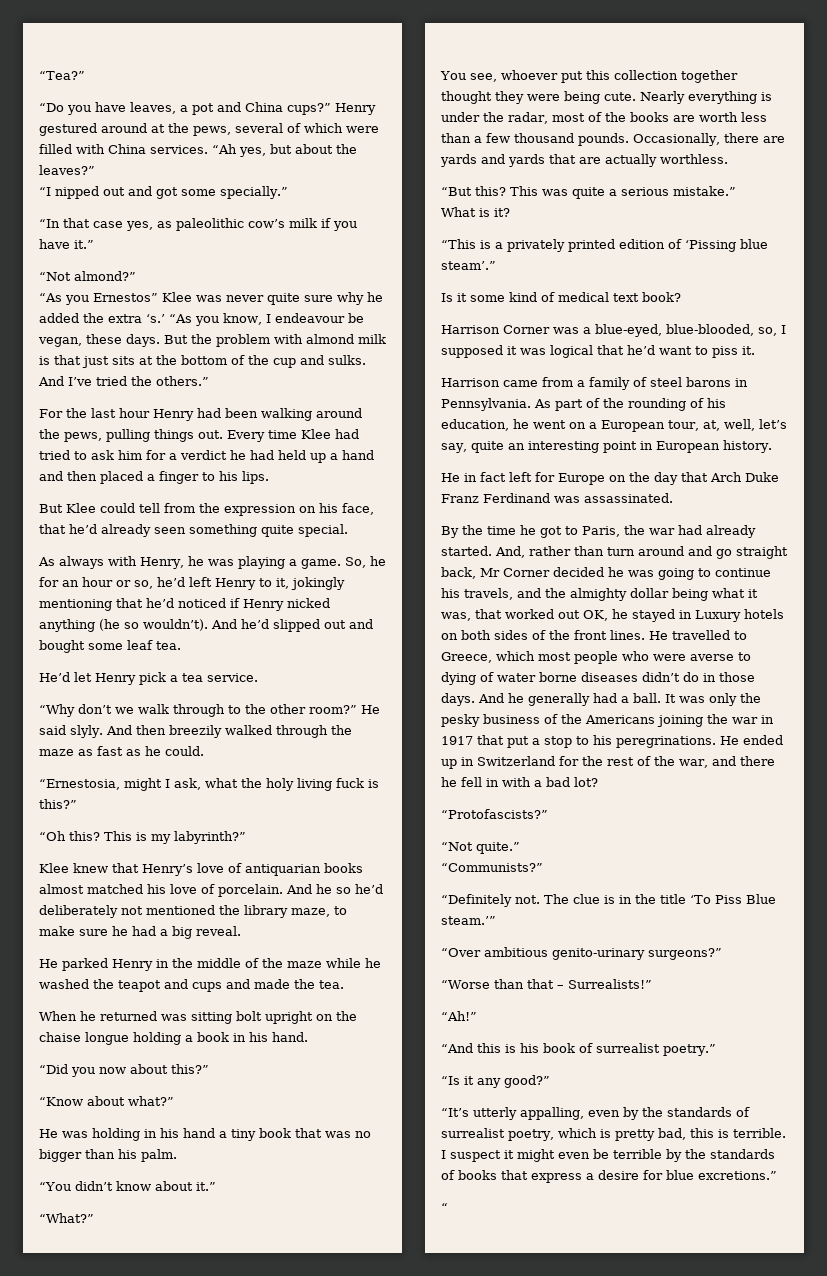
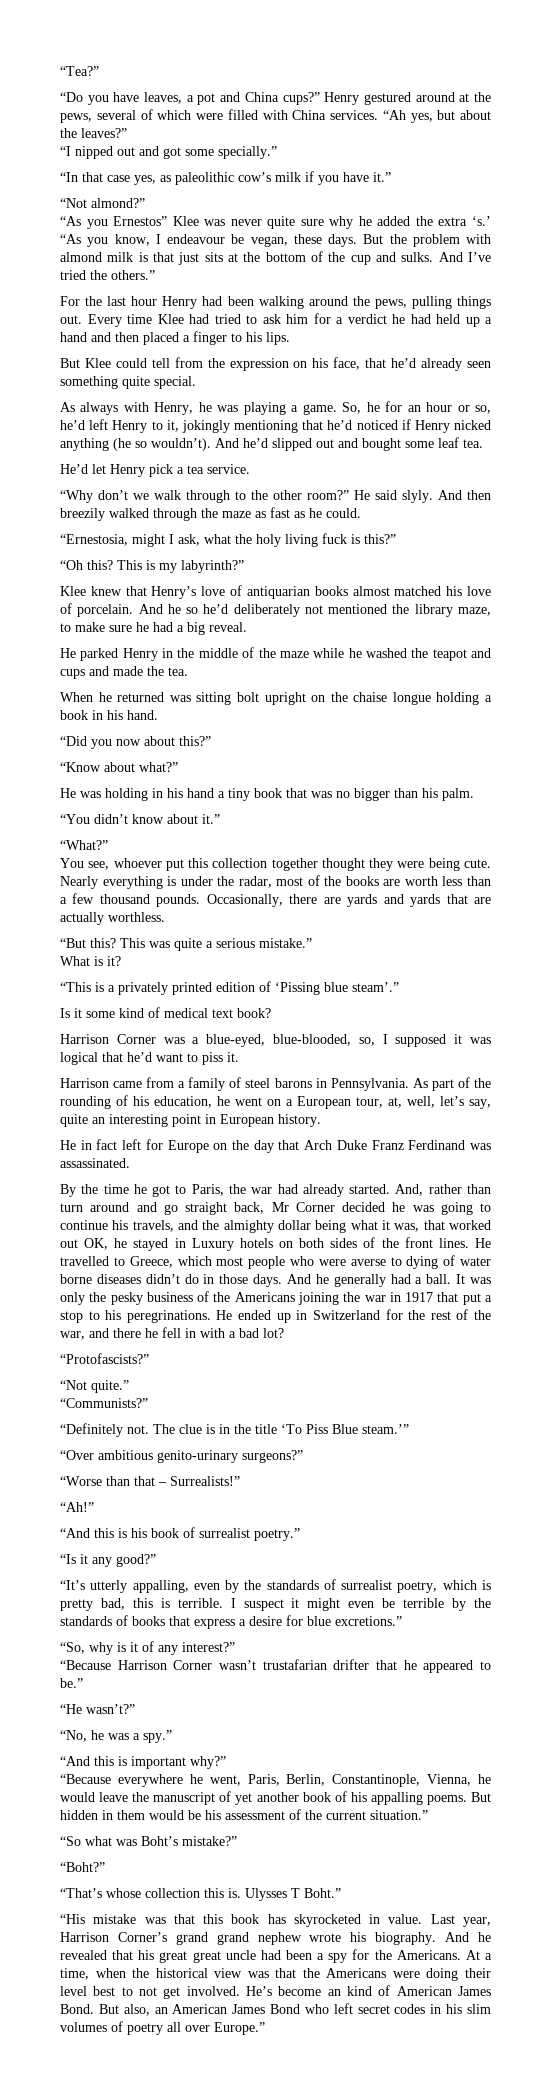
[441,1203,448,1212] “ -> [60,1641,235,1655] [60,1659,492,1673] [60,1678,83,1688] [60,1704,135,1714] [60,1730,172,1743] [60,1756,226,1769] [60,1774,491,1787] [60,1791,491,1805] [60,1809,428,1820] [60,1836,237,1846] [60,1862,105,1872] [60,1888,341,1901] [60,1914,491,1927] [60,1932,492,1945] [60,1949,493,1963] [60,1968,491,1981] [60,1985,491,1999] [60,2003,492,2016] [60,2021,265,2035] “So, why is it of any interest?” // “Because Harrison Corner wasn’t trustafarian drifter that he appeared to be.” // “He wasn’t?” // “No, he was a spy.” // “And this is important why?” // “Because everywhere he went, Paris, Berlin, Constantinople, Vienna, he would leave the manuscript of yet another book of his appalling poems. But hidden in them would be his assessment of the current situation.” // “So what was Boht’s mistake?” // “Boht?” // “That’s whose collection this is. Ulysses T Boht.” // “His mistake was that this book has skyrocketed in value. Last year, Harrison Corner’s grand grand nephew wrote his biography. And he revealed that his great great uncle had been a spy for the Americans. At a time, when the historical view was that the Americans were doing their level best to not get involved. He’s become an kind of American James Bond. But also, an American James Bond who left secret codes in his slim volumes of poetry all over Europe.”

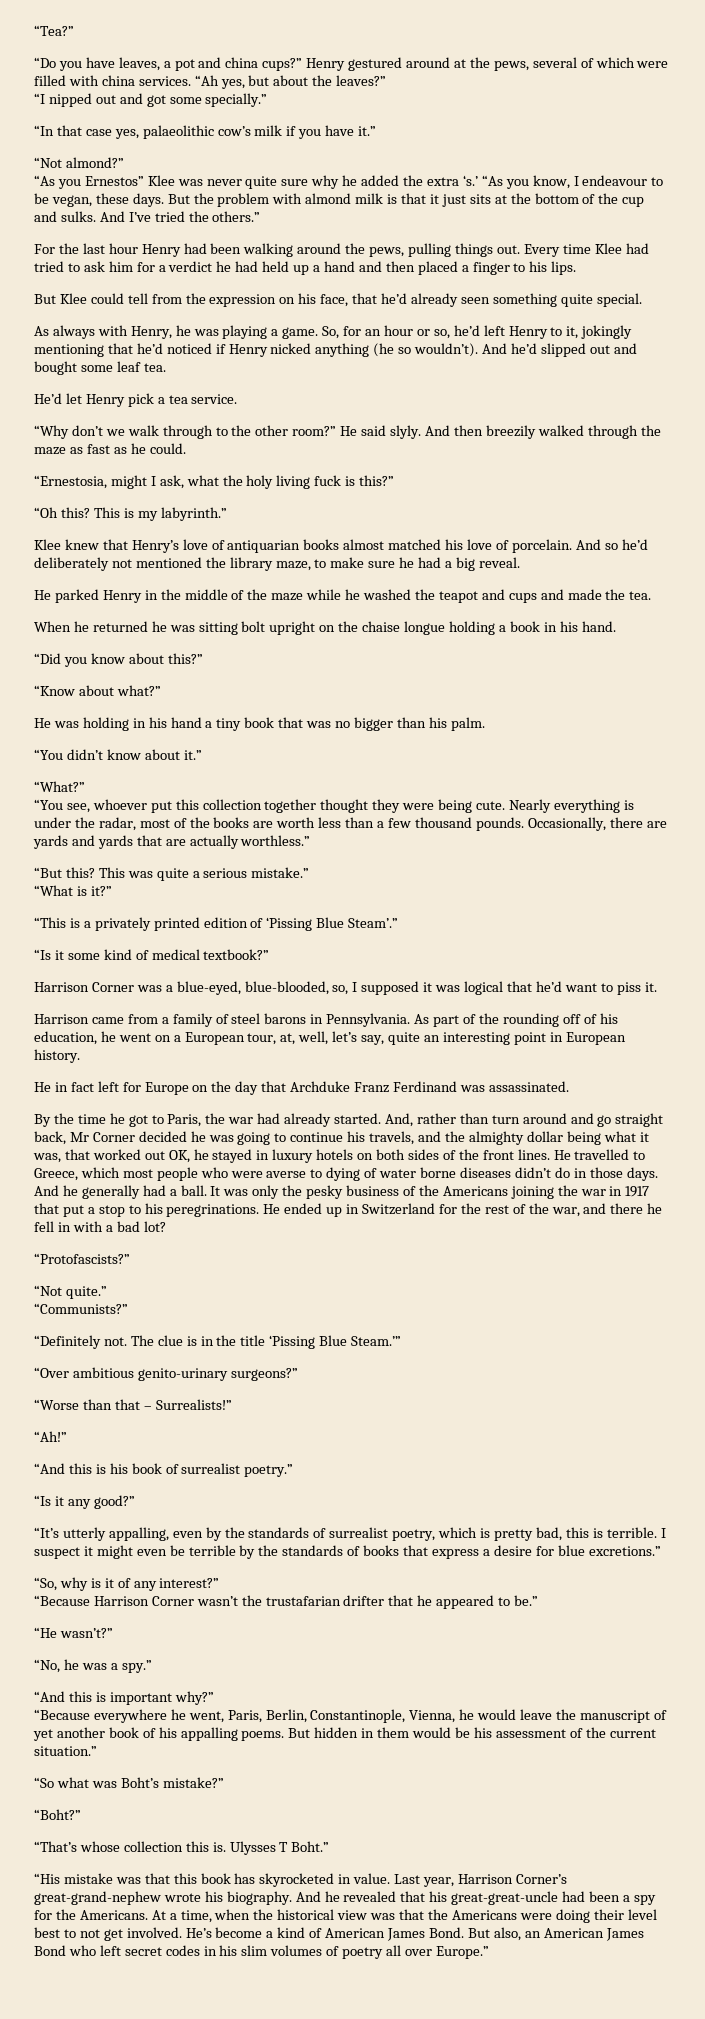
[244,92,279,102] China -> [225,57,259,68] china
[292,110,327,120] China -> [101,75,135,86] china
[160,172,234,185] as paleolithic -> [142,125,214,139] palaeolithic
(225, 239) none -> [651,177,664,186] to
(174, 257) none -> [429,194,439,204] it
[366,402,380,412] he -> (340, 332) none
[181,560,244,573] labyrinth?” -> [160,507,227,521] labyrinth.”
[167,604,181,614] he -> (601, 544) none
(165, 697) none -> [151,621,167,632] he
[116,739,141,746] now -> [90,653,125,664] know
[60,858,84,868] You -> [34,799,63,810] “You
[108,912,165,922] worthless. -> [240,835,311,846] worthless.”
[60,956,121,966] What is it? -> [34,885,112,896] “What is it?”
[324,982,399,992] [60,1008,70,1018] blue steam’.” // Is -> [316,917,399,928] [34,949,51,960] Blue Steam’.” // “Is
[212,1008,271,1018] text book? -> [203,949,270,960] textbook?”
(111, 1102) none -> [562,1014,581,1024] off
[304,1140,367,1150] Arch Duke -> [290,1081,351,1092] Archduke
[191,1238,234,1251] Luxury -> [272,1149,314,1163] luxury
[281,1424,409,1434] ‘To Piss Blue steam.’” -> [269,1335,402,1349] ‘Pissing Blue Steam.’”
(256, 1665) none -> [241,1595,262,1606] the
[175,1932,302,1945] grand grand nephew -> [34,1891,161,1905] great-grand-nephew
[159,1950,256,1963] great great uncle -> [451,1891,559,1905] great-great-uncle
[327,1989,341,1996] an -> [266,1931,274,1938] a

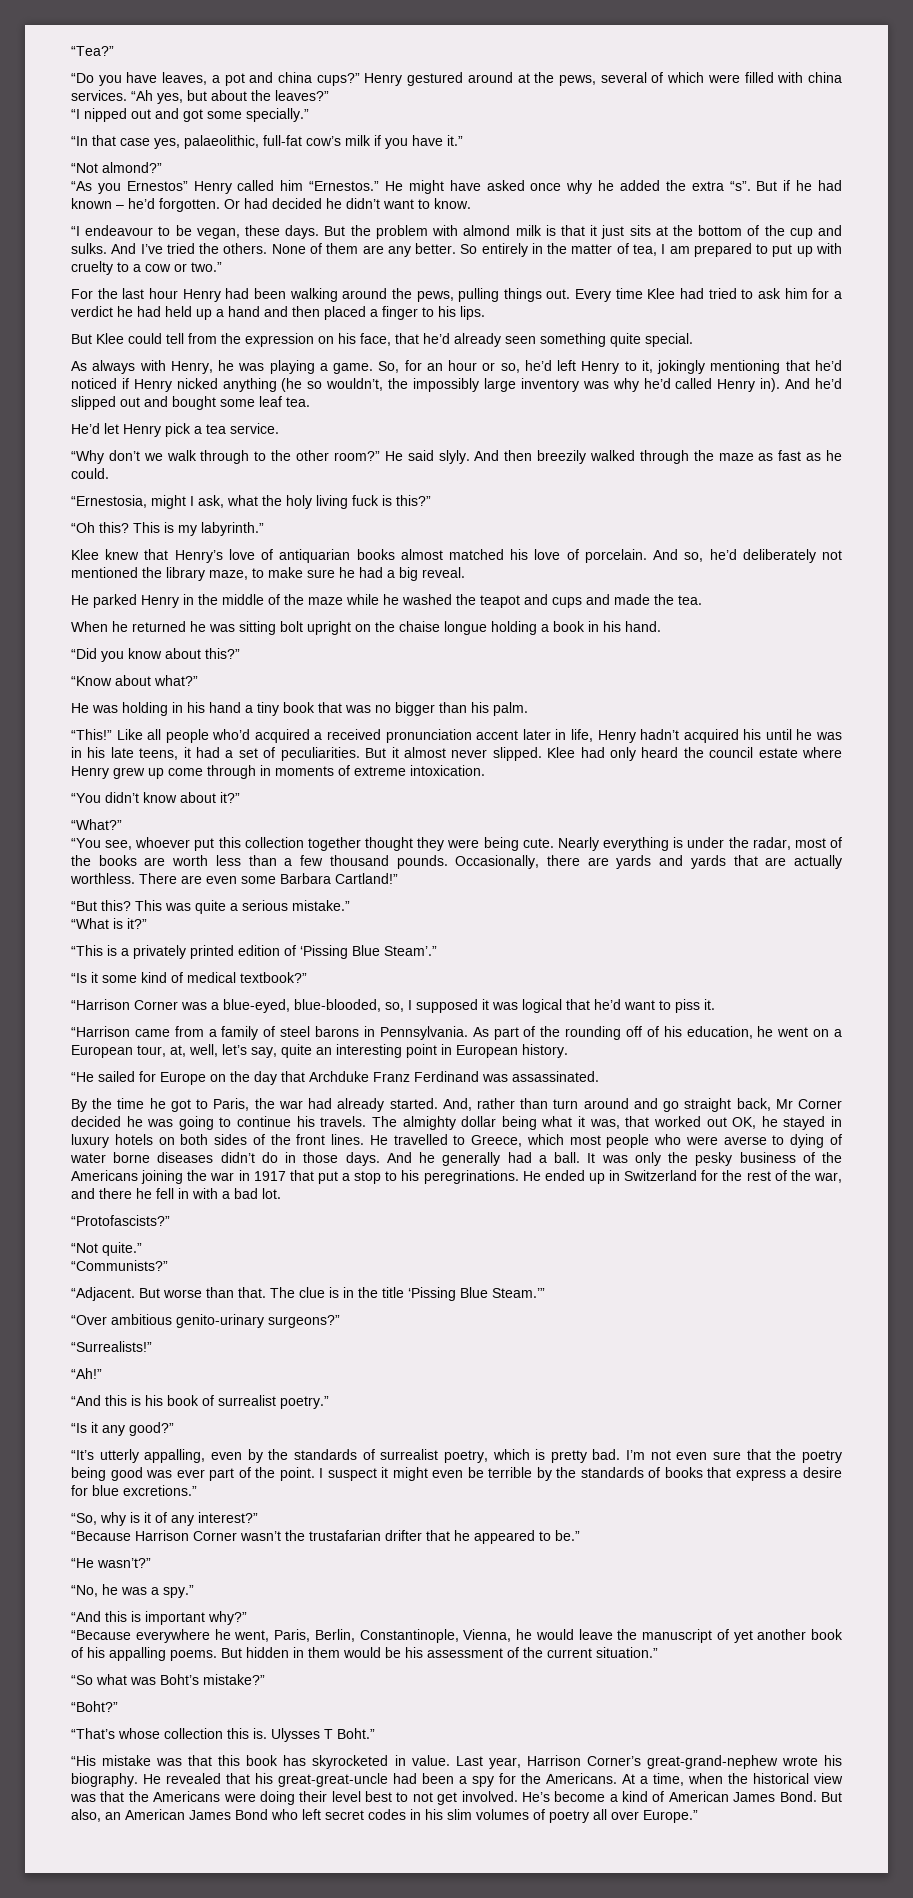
[142,125,214,139] palaeolithic -> [184,135,302,149] palaeolithic, full-fat
[147,175,309,189] Klee was never quite sure -> [193,180,562,194] Henry called him “Ernestos.” He might have asked once
[462,175,579,189] ‘s.’ “As you know, I -> [729,180,843,191] [71,198,471,212] [71,226,80,236] “s”. But if he had known – he’d forgotten. Or had decided he didn’t want to know. // “I
[212,211,261,222] others.” -> [223,243,842,257] [71,261,222,275] others. None of them are any better. So entirely in the matter of tea, I am prepared to put up with cruelty to a cow or two.”
[414,343,479,357] wouldn’t). -> [326,378,781,392] wouldn’t, the impossibly large inventory was why he’d called Henry in).
[604,543,618,550] so -> [684,552,704,562] so,
(485, 724) none -> [71,729,842,743] [71,747,842,761] [71,765,485,779] // “This!” Like all people who’d acquired a received pronunciation accent later in life, Henry hadn’t acquired his until he was in his late teens, it had a set of peculiarities. But it almost never slipped. Klee had only heard the council estate where Henry grew up come through in moments of extreme intoxication.
[183,750,202,760] it.” -> [220,792,240,803] it?”
[240,835,311,846] worthless.” -> [70,873,398,884] worthless. There are even some Barbara Cartland!”
[34,982,89,992] Harrison -> [71,999,130,1010] “Harrison
[34,1014,89,1024] Harrison -> [71,1026,130,1037] “Harrison
[34,1081,119,1092] He in fact left -> [71,1071,135,1082] “He sailed
[369,1131,465,1145] travels, and the -> [320,1116,397,1127] travels. The
[143,1221,166,1232] lot? -> [262,1188,281,1199] lot.
[34,1335,127,1349] “Definitely not. -> [71,1287,266,1301] “Adjacent. But worse than that.
[34,1399,232,1410] “Worse than that – Surrealists!” -> [71,1341,152,1352] “Surrealists!”
[535,1527,657,1541] bad, this is terrible. -> [592,1449,842,1463] [71,1467,315,1481] bad. I’m not even sure that the poetry being good was ever part of the point.
[295,1891,340,1902] And he -> [143,1774,161,1784] He

